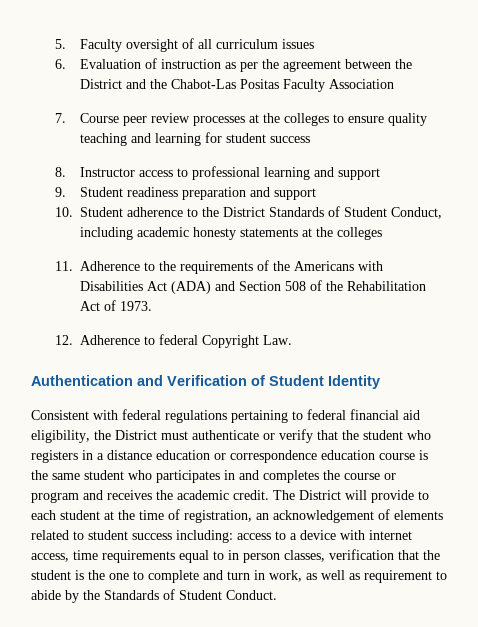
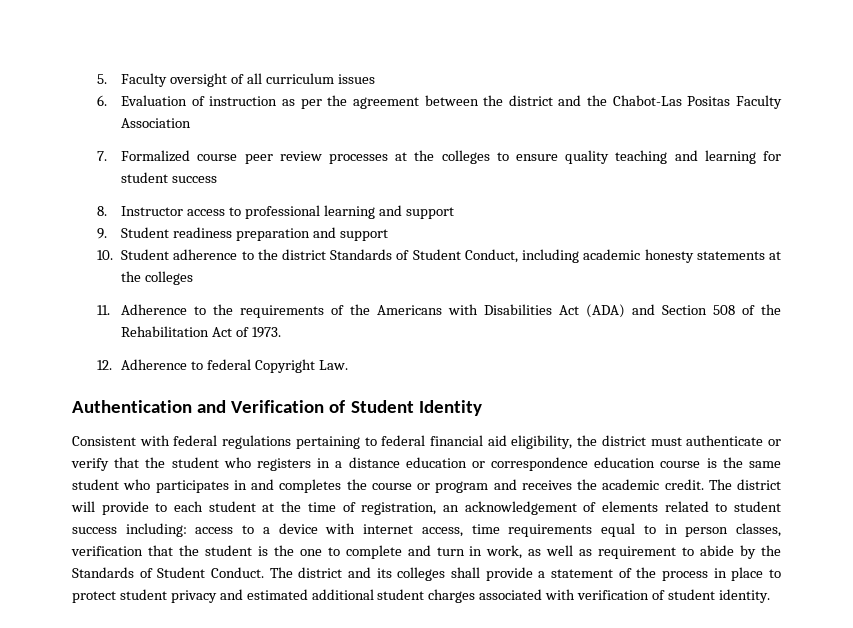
[79,79,122,89] District -> [508,95,553,106] district
[79,113,119,123] Course -> [121,150,238,162] Formalized course
[223,207,266,217] District -> [282,249,327,260] district
[115,430,157,440] District -> [601,435,646,446] district
[299,490,341,500] District -> [737,479,781,490] district
(277, 595) none -> [269,567,781,581] [72,589,770,603] The district and its colleges shall provide a statement of the process in place to protect student privacy and estimated additional student charges associated with verification of student identity.

